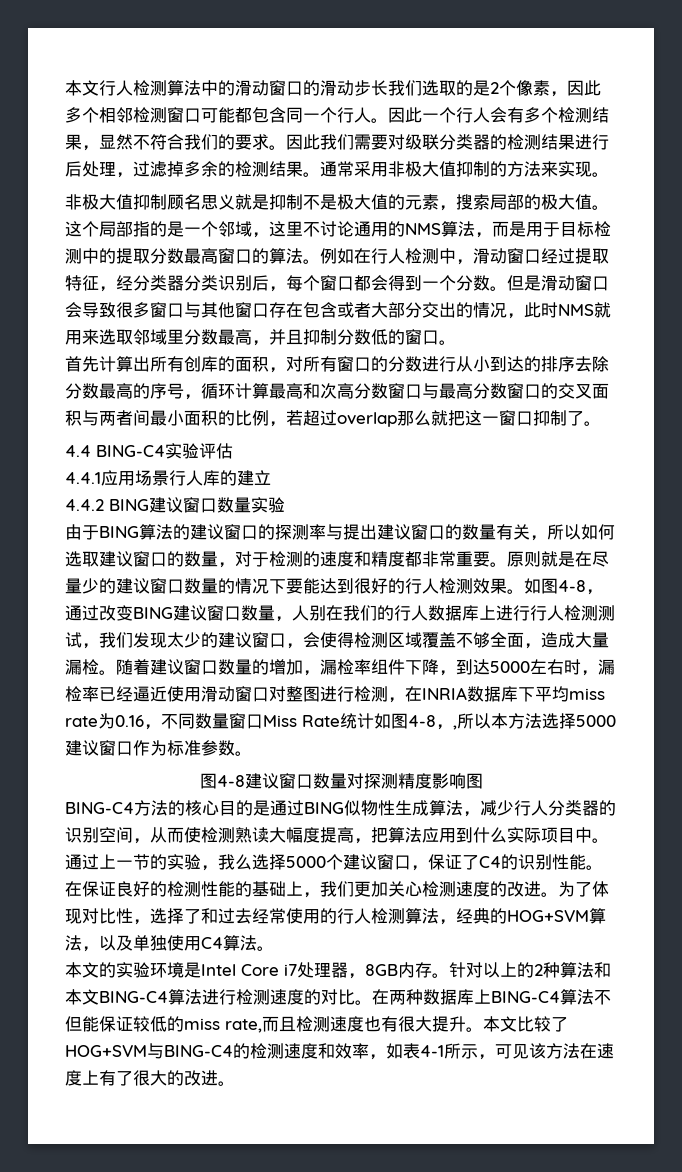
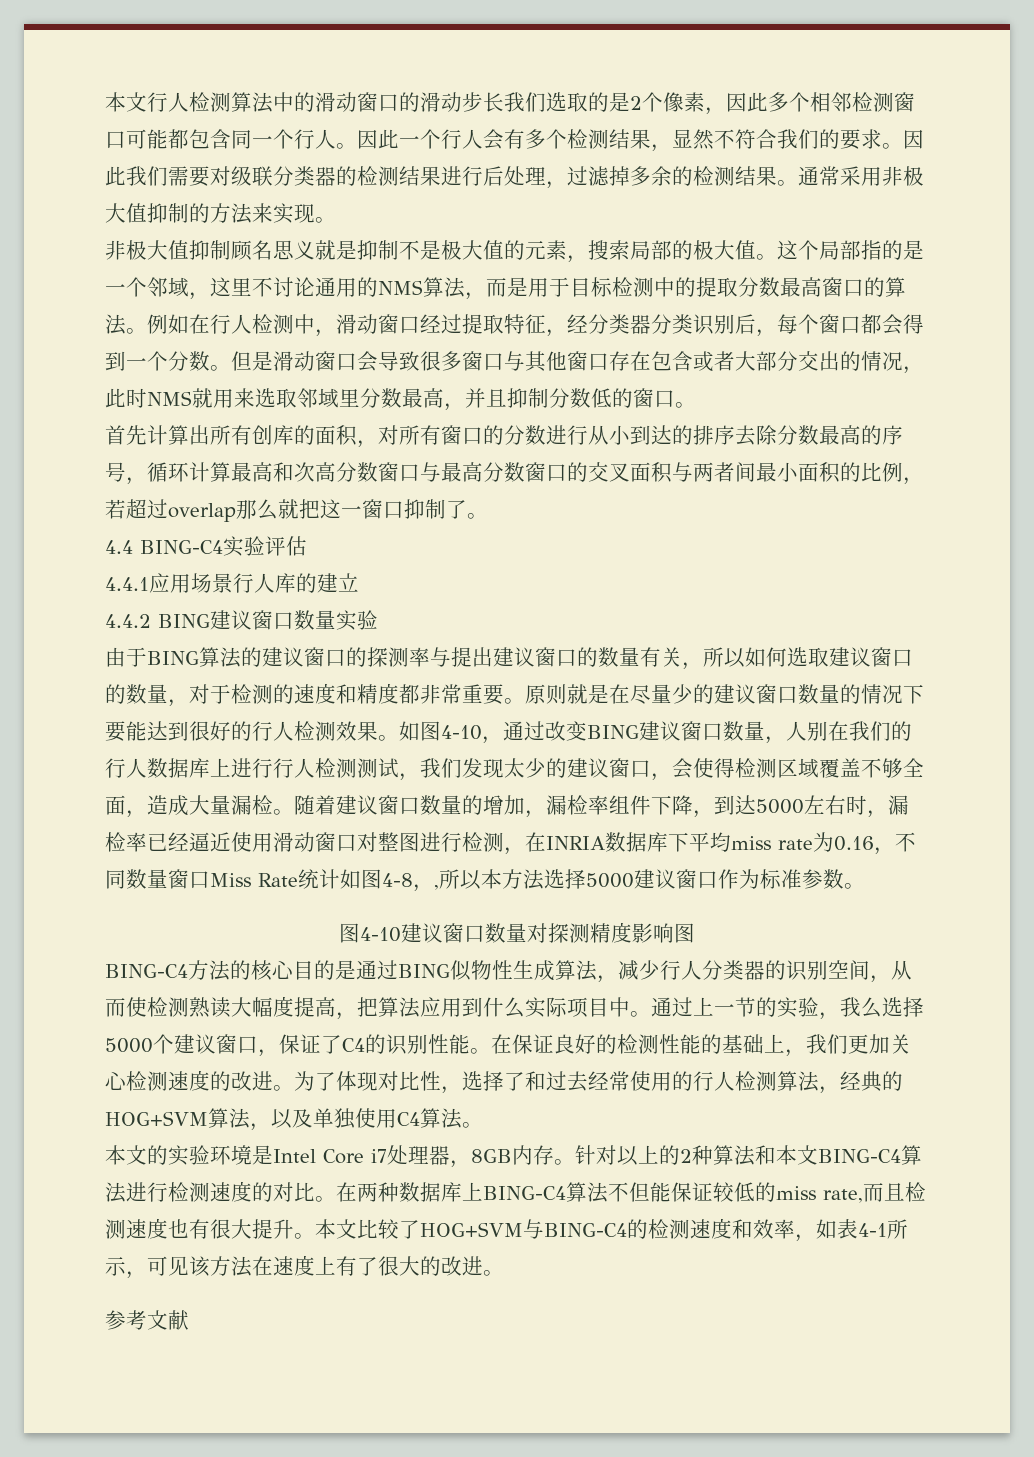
[558,580,586,592] 4-8 -> [441,725,482,740] 4-10
[216,775,245,787] 4-8 -> [360,927,401,942] 4-10
(235, 1083) none -> [105,1310,189,1330] // 参考文献

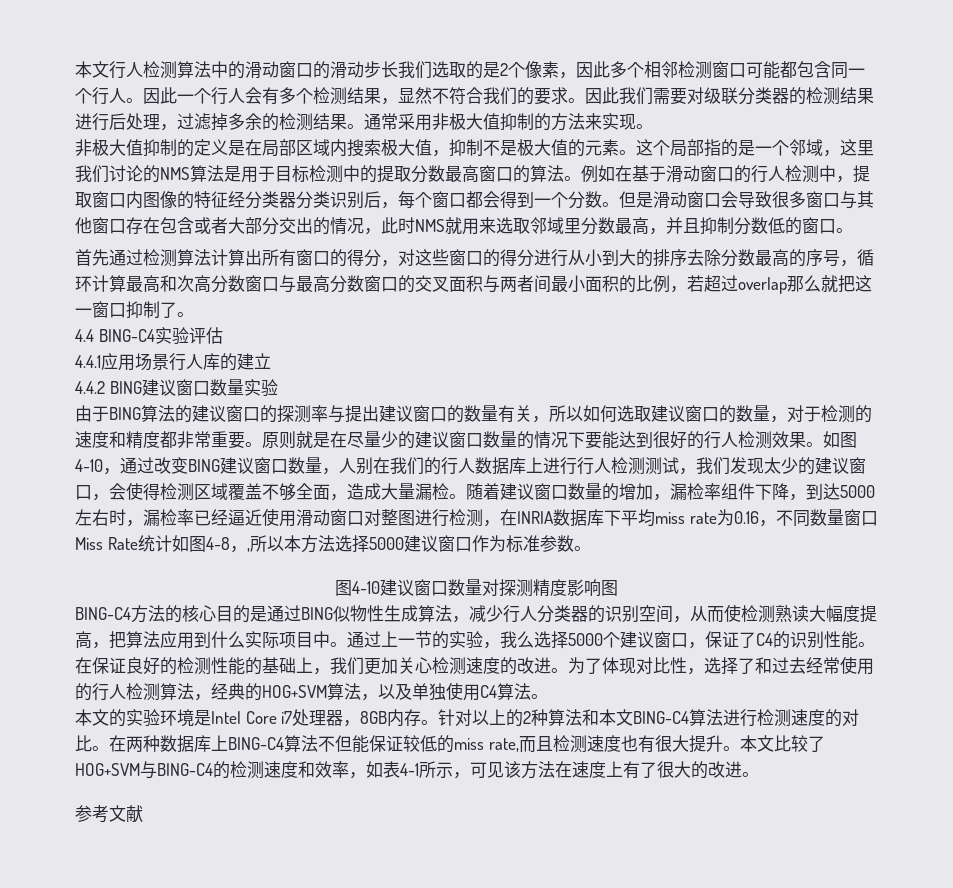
[231,240,357,261] 顾名思义就是 -> [177,139,449,157] 的定义是在局部区域内搜索极大值，
[567,240,756,263] ，搜索局部的极大值 -> (619, 147) none
[252,277,357,297] 不讨论通用 -> [75,165,143,183] 我们讨论
[465,278,507,300] ，而 -> (224, 173) none
[210,314,567,337] 行人检测中，滑动窗口经过提取特征， -> [632,165,870,183] [75,191,228,209] 基于滑动窗口的行人检测中，提取窗口内图像的特征
[147,425,546,448] 计算出所有创库的面积，对所有窗口的分数 -> [109,249,534,267] 通过检测算法计算出所有窗口的得分，对这些窗口的得分
[651,425,672,445] 达 -> [619,249,636,266] 大

